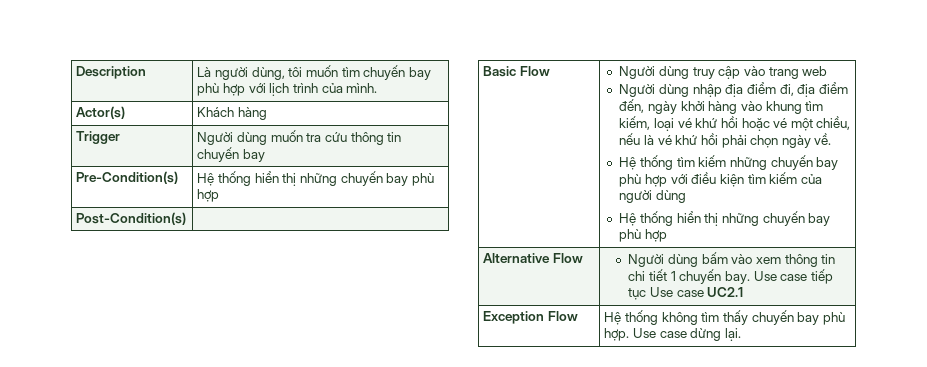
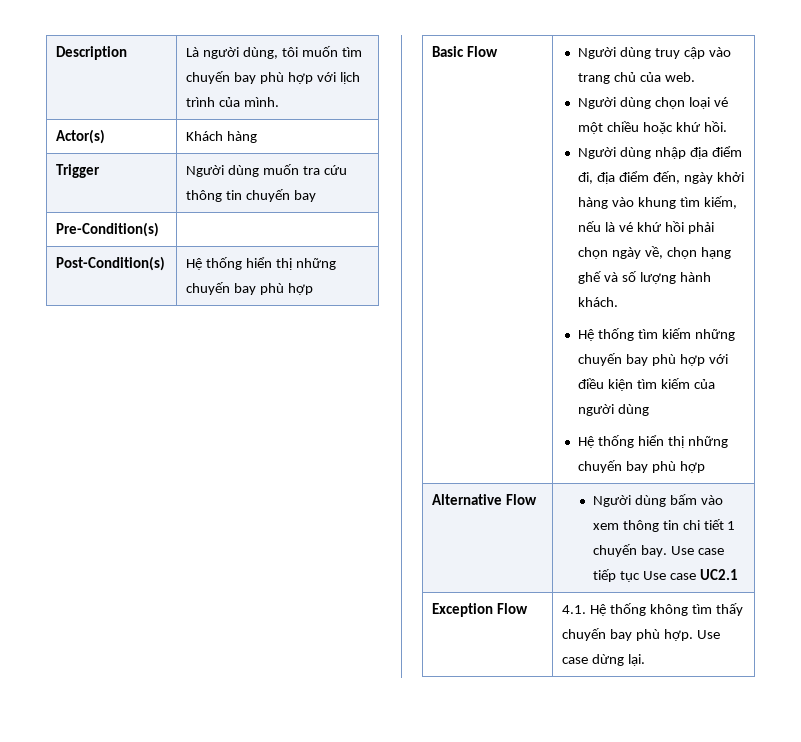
[197,171,434,186] [197,189,220,202] [76,212,187,225] Hệ thống hiển thị những chuyến bay phù hợp // Post-Condition(s) | -> [56,256,166,271] [186,257,336,270] [186,282,314,295] // Post-Condition(s) | Hệ thống hiển thị những chuyến bay phù hợp
[802,66,828,76] web -> [614,72,696,82] [578,97,728,109] [578,121,727,134] chủ của web. // Người dùng chọn loại vé một chiều hoặc khứ hồi.
[653,116,851,131] loại vé khứ hồi hoặc vé một chiều, -> (737, 202) none
[814,133,832,145] về. -> [645,246,731,259] [578,271,711,284] [578,297,619,307] về, chọn hạng ghế và số lượng hành khách.
(579, 316) none -> [562,605,587,614] 4.1.

